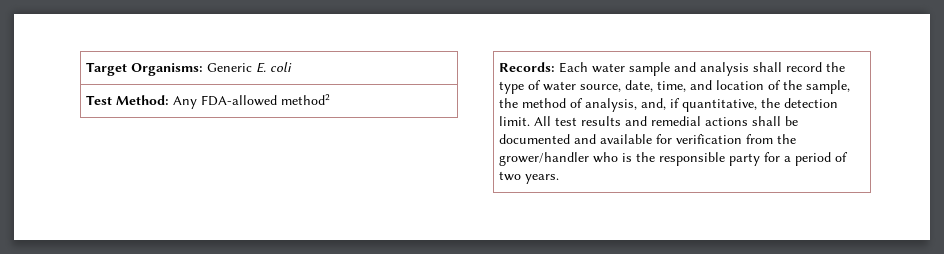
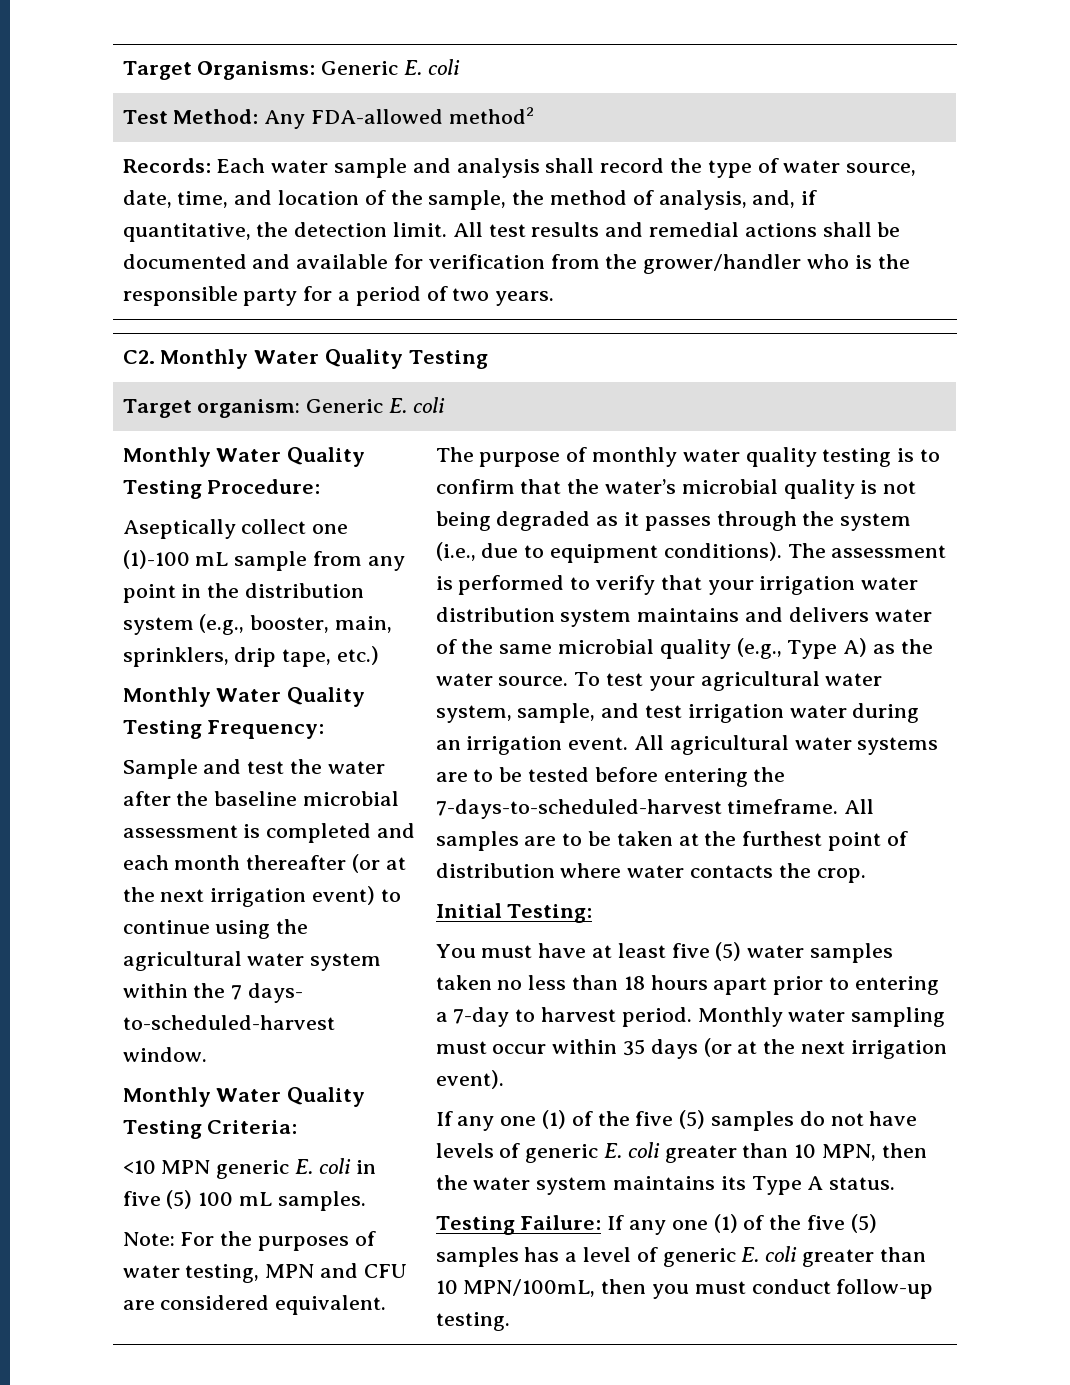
(559, 179) none -> [122,349,488,369] [122,397,445,418] [122,447,366,467] [122,479,321,499] [122,519,349,539] [122,550,405,571] [122,583,364,603] [122,614,392,635] [122,646,379,667] [122,687,366,707] [122,720,325,739] [122,759,385,779] [122,791,399,806] [122,823,415,843] [122,854,406,873] [122,886,401,907] [122,919,309,939] [122,951,382,971] [122,983,303,1003] [122,1015,335,1030] [122,1047,207,1062] [122,1087,366,1107] [122,1120,298,1139] [122,1158,376,1179] [122,1190,366,1211] [122,1231,376,1251] [122,1263,407,1283] [122,1295,387,1315] [435,447,940,467] [435,479,917,499] [435,511,912,531] [435,542,947,563] [435,575,919,595] [435,607,932,627] [435,638,933,659] [435,671,883,691] [435,703,920,723] [435,735,939,755] [435,767,786,787] [435,799,875,819] [435,831,908,851] [435,863,866,883] [435,903,593,923] [435,942,893,963] [435,975,939,995] [435,1007,946,1027] [435,1038,947,1059] [435,1070,504,1089] [435,1110,918,1131] [435,1142,927,1163] [435,1175,896,1195] [435,1214,877,1235] [435,1246,926,1267] [435,1279,934,1299] [435,1312,510,1331] // C2. Monthly Water Quality Testing // Target organism: Generic E. coli // Monthly Water Quality Testing Procedure: // Aseptically collect one (1)-100 mL sample from any point in the distribution system (e.g., booster, main, sprinklers, drip tape, etc.) // Monthly Water Quality Testing Frequency: // Sample and test the water after the baseline microbial assessment is completed and each month thereafter (or at the next irrigation event) to continue using the agricultural water system within the 7 days- to-scheduled-harvest window. // Monthly Water Quality Testing Criteria: // <10 MPN generic E. coli in five (5) 100 mL samples. // Note: For the purposes of water testing, MPN and CFU are considered equivalent. | The purpose of monthly water quality testing is to confirm that the water’s microbial quality is not being degraded as it passes through the system (i.e., due to equipment conditions). The assessment is performed to verify that your irrigation water distribution system maintains and delivers water of the same microbial quality (e.g., Type A) as the water source. To test your agricultural water system, sample, and test irrigation water during an irrigation event. All agricultural water systems are to be tested before entering the 7-days-to-scheduled-harvest timeframe. All samples are to be taken at the furthest point of distribution where water contacts the crop. // Initial Testing: // You must have at least five (5) water samples taken no less than 18 hours apart prior to entering a 7-day to harvest period. Monthly water sampling must occur within 35 days (or at the next irrigation event). // If any one (1) of the five (5) samples do not have levels of generic E. coli greater than 10 MPN, then the water system maintains its Type A status. // Testing Failure: If any one (1) of the five (5) samples has a level of generic E. coli greater than 10 MPN/100mL, then you must conduct follow-up testing.

